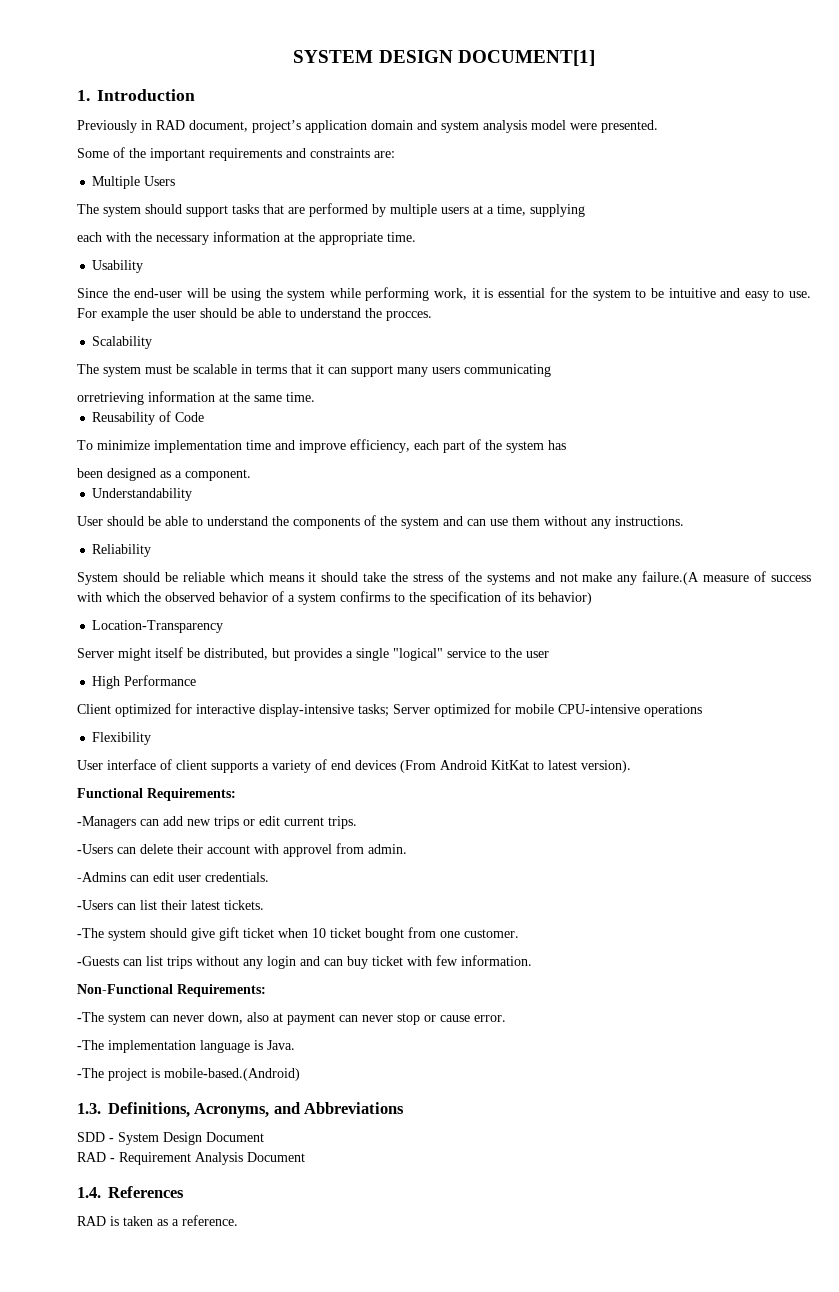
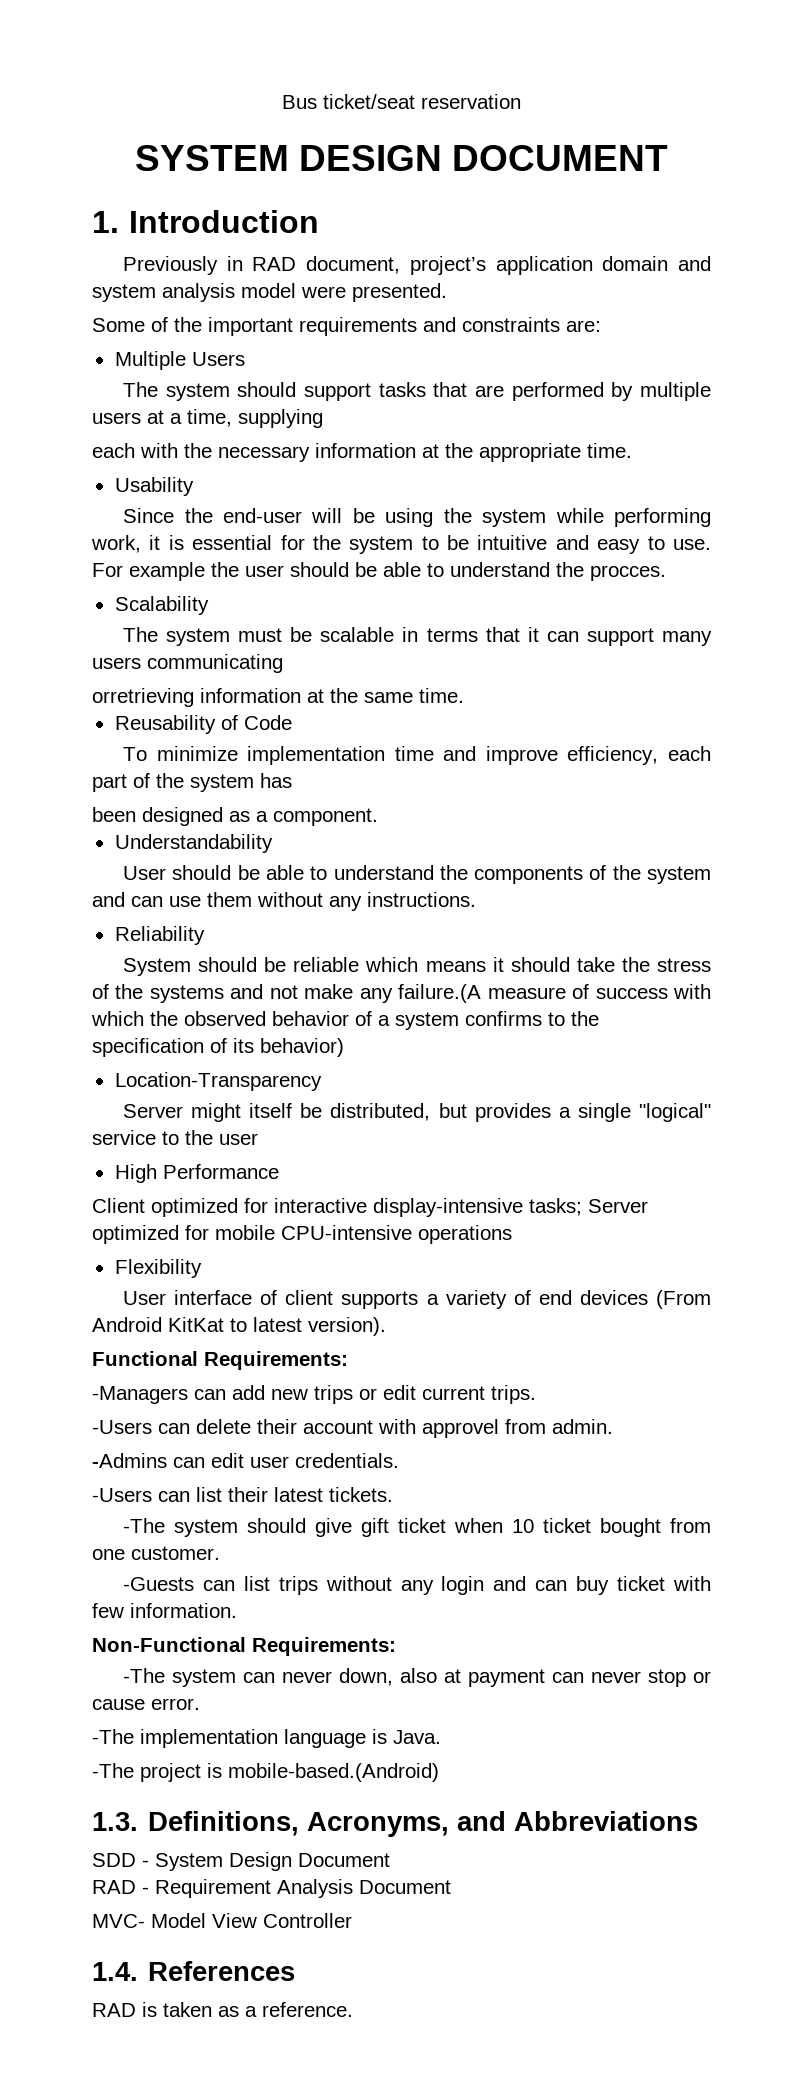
(293, 56) none -> [282,94,521,109] Bus ticket/seat reservation //
[457,50,595,66] DOCUMENT[1] -> [452,145,668,171] DOCUMENT
(305, 1157) none -> [92,1913,352,1928] // MVC- Model View Controller

